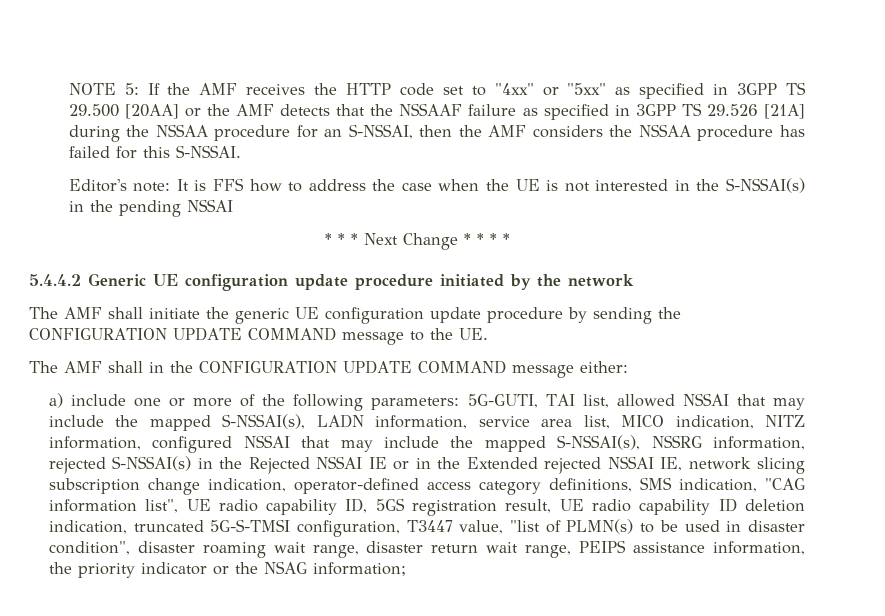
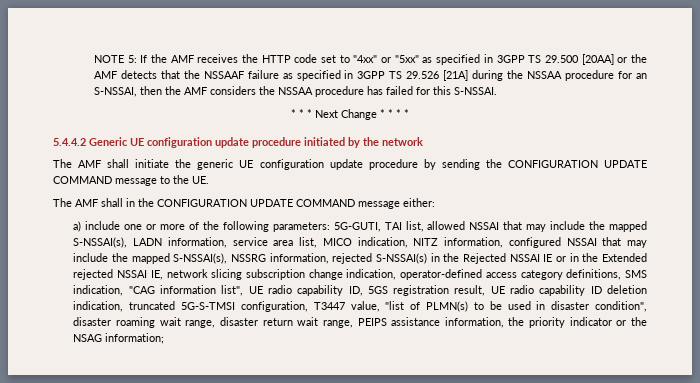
[68,178,806,193] [68,199,233,217] // Editor's note: It is FFS how to address the case when the UE is not interested in the S-NSSAI(s) in the pending NSSAI -> (497, 91) none

